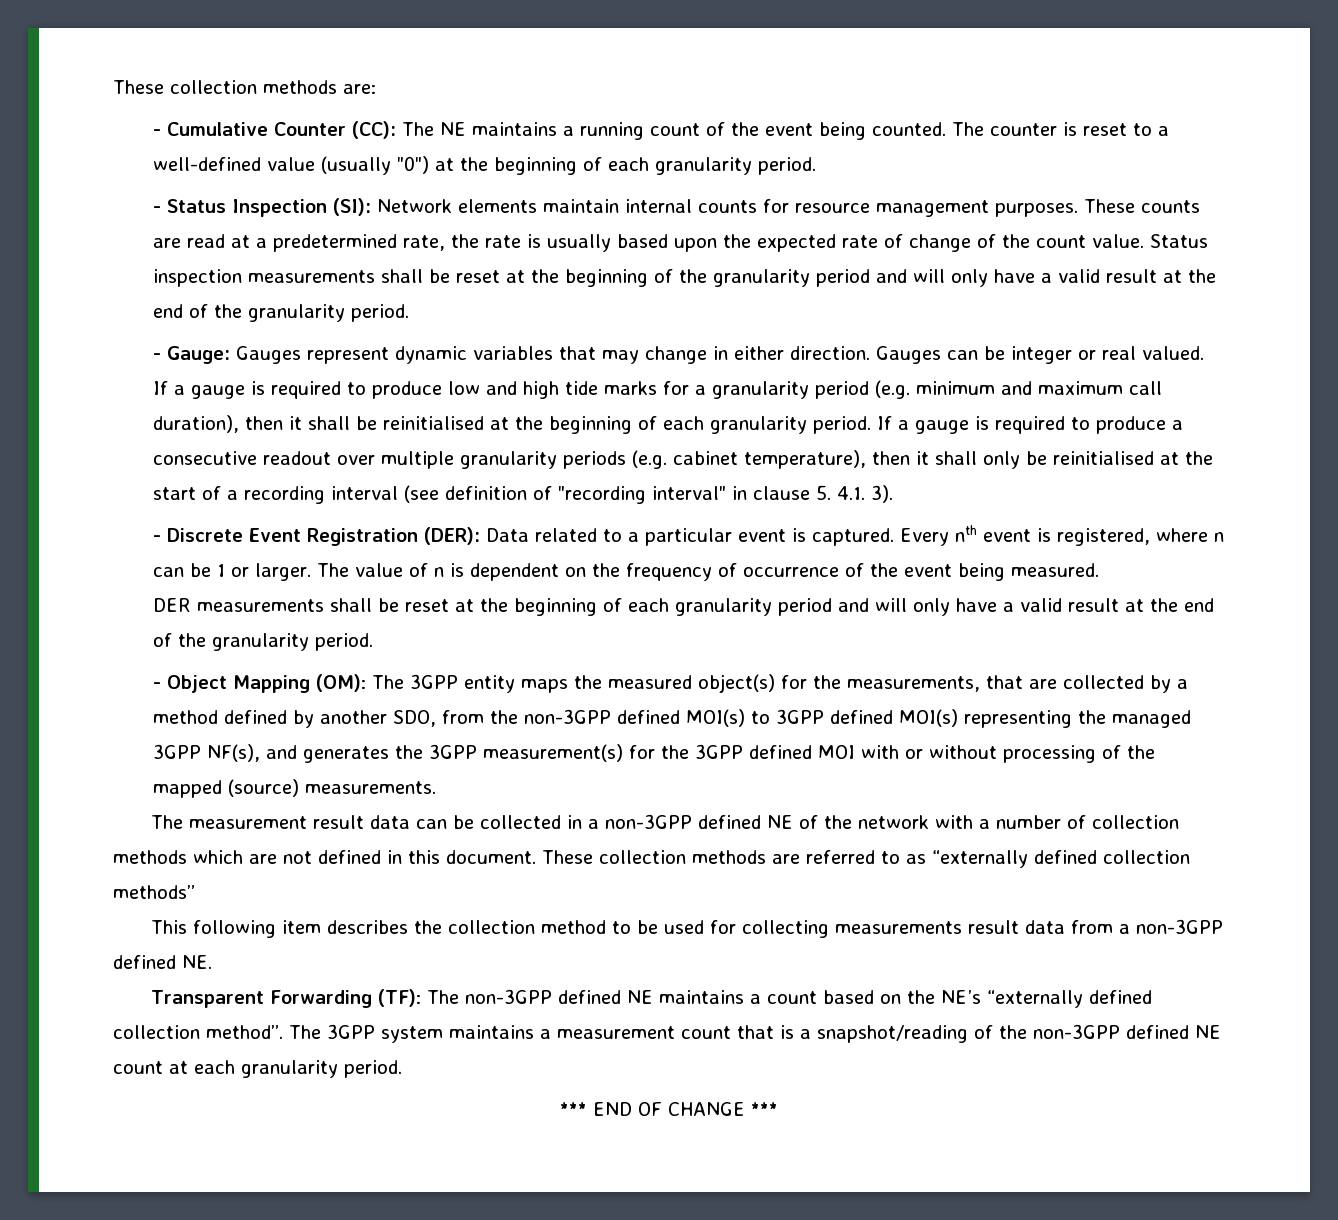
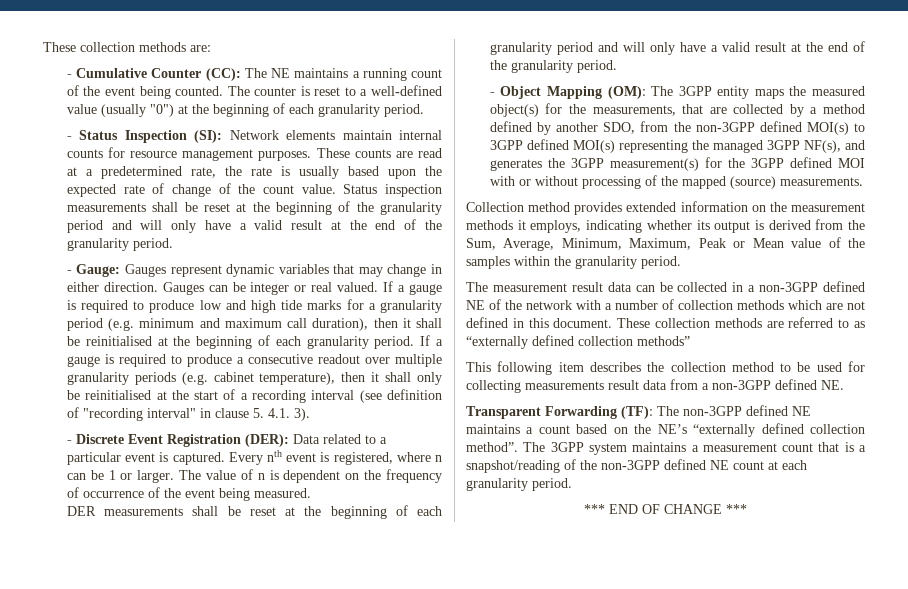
(437, 787) none -> [466,201,865,215] [466,219,865,233] [466,237,866,251] [466,256,681,269] // Collection method provides extended information on the measurement methods it employs, indicating whether its output is derived from the Sum, Average, Minimum, Maximum, Peak or Mean value of the samples within the granularity period.

